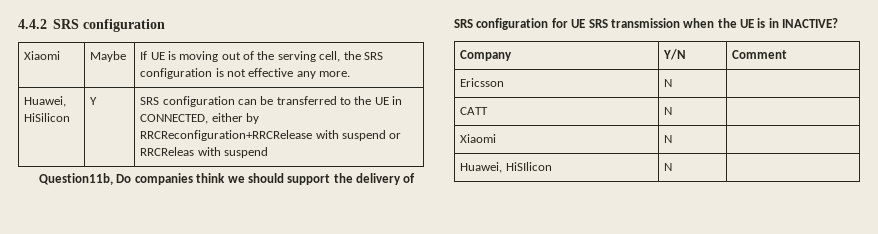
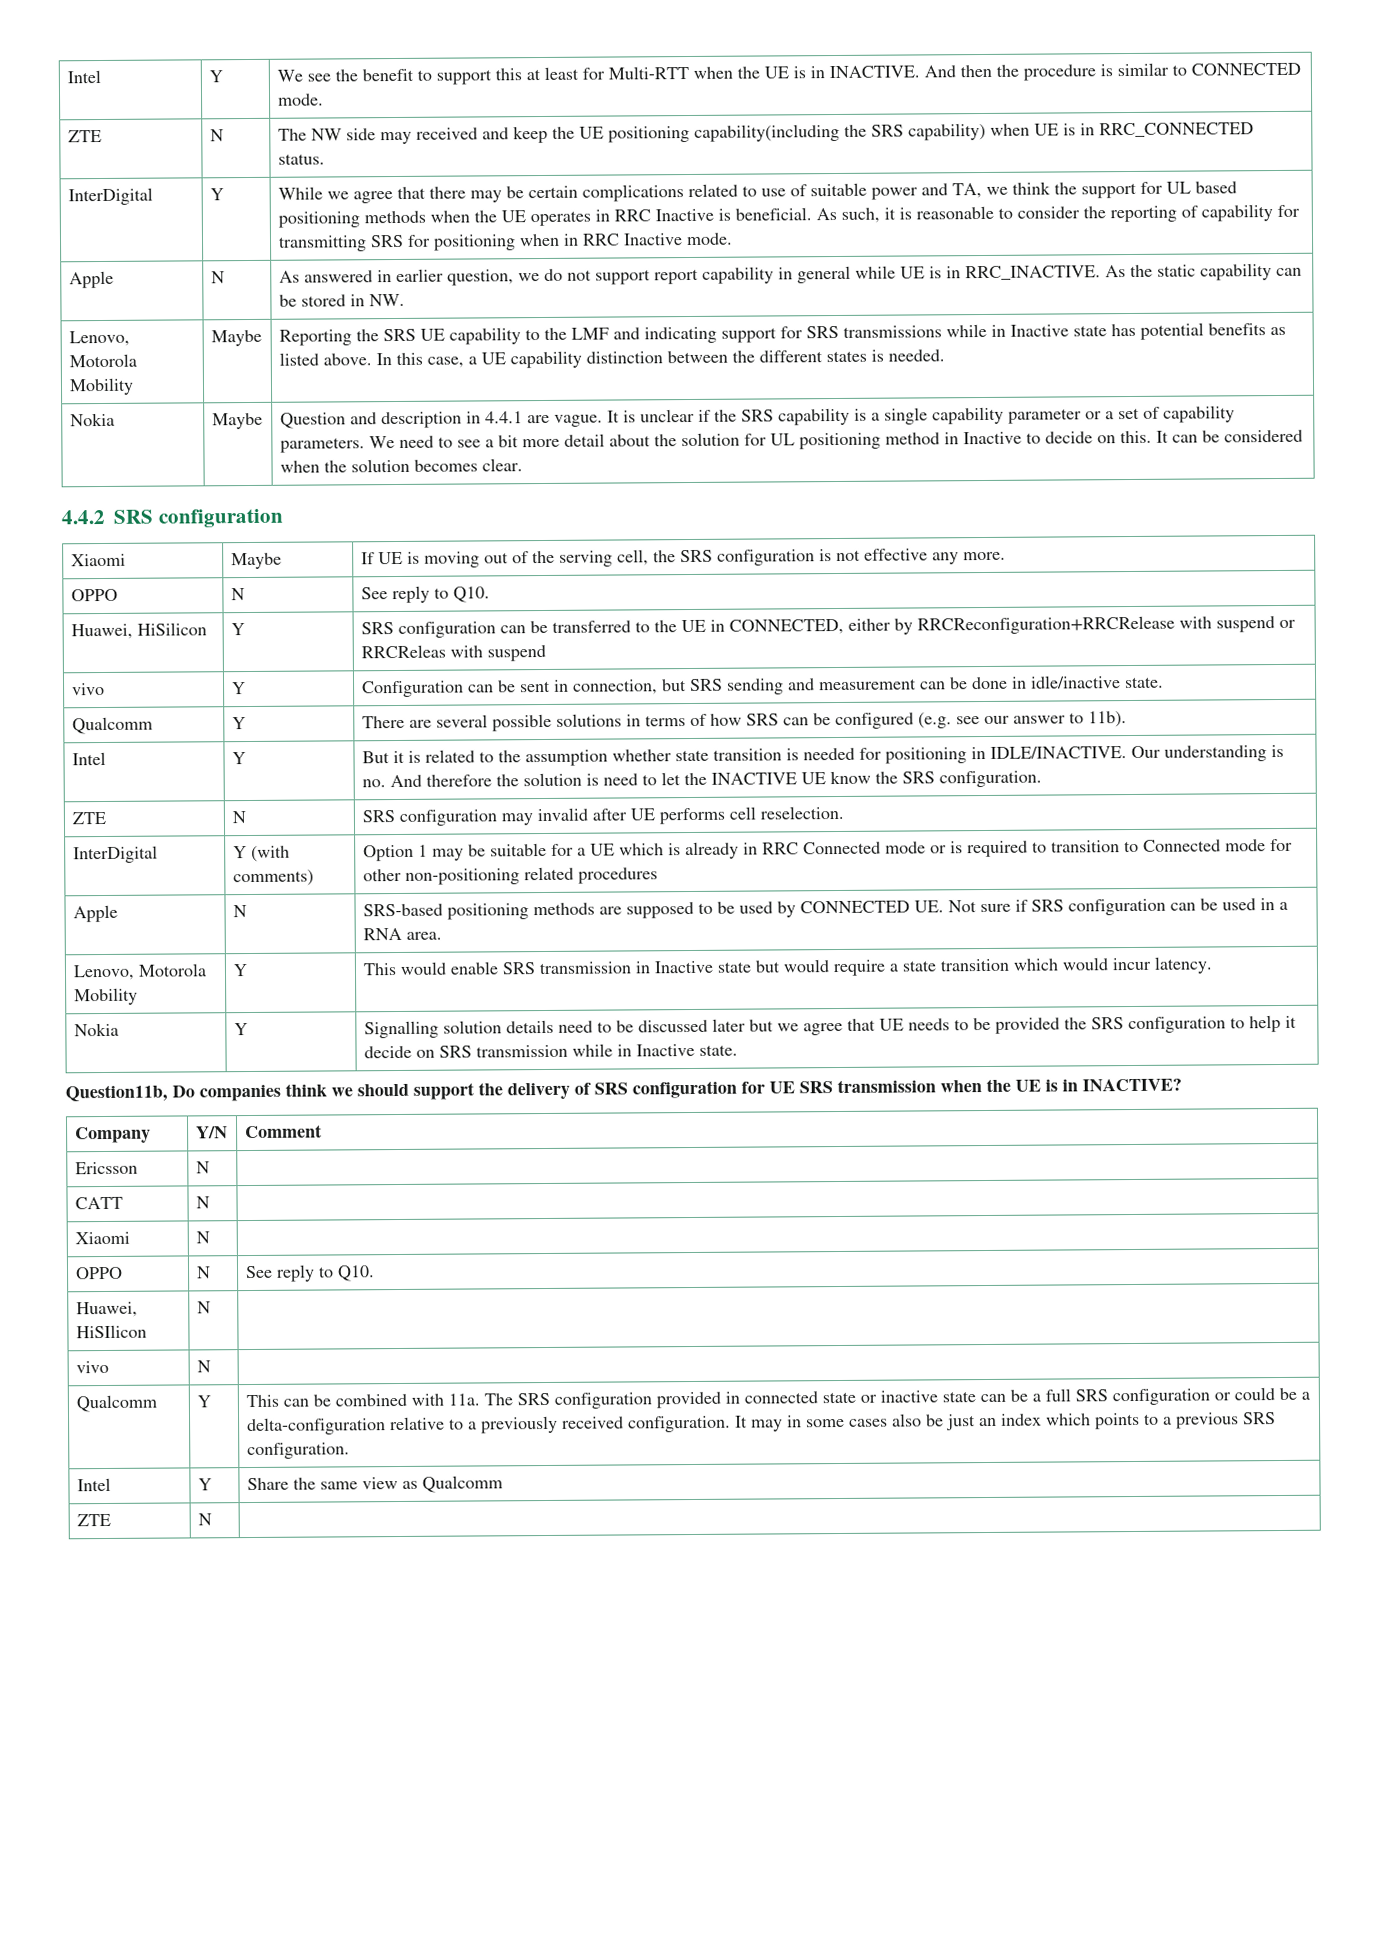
(18, 24) none -> [66,69,101,84] [208,70,223,83] [276,62,1301,85] [277,93,324,106] [67,129,102,143] [209,129,224,142] [277,122,1254,145] [277,153,325,165] [67,187,153,206] [209,188,224,201] [277,181,1237,204] [277,204,1300,228] [277,232,733,252] [68,270,114,289] [210,271,225,284] [278,263,1302,286] [278,293,405,307] [68,330,130,347] [68,353,137,368] [68,377,134,396] [210,329,262,347] [278,322,1286,346] [278,349,945,369] [69,412,115,427] [211,412,263,430] [279,405,1235,429] [279,429,1303,453] [279,458,523,473] Intel | Y | We see the benefit to support this at least for Multi-RTT when the UE is in INACTIVE. And then the procedure is similar to CONNECTED mode. // ZTE | N | The NW side may received and keep the UE positioning capability(including the SRS capability) when UE is in RRC_CONNECTED status. // InterDigital | Y | While we agree that there may be certain complications related to use of suitable power and TA, we think the support for UL based positioning methods when the UE operates in RRC Inactive is beneficial. As such, it is reasonable to consider the reporting of capability for transmitting SRS for positioning when in RRC Inactive mode. // Apple | N | As answered in earlier question, we do not support report capability in general while UE is in RRC_INACTIVE. As the static capability can be stored in NW. // Lenovo, Motorola Mobility | Maybe | Reporting the SRS UE capability to the LMF and indicating support for SRS transmissions while in Inactive state has potential benefits as listed above. In this case, a UE capability distinction between the different states is needed. // Nokia | Maybe | Question and description in 4.4.1 are vague. It is unclear if the SRS capability is a single capability parameter or a set of capability parameters. We need to see a bit more detail about the solution for UL positioning method in Inactive to decide on this. It can be considered when the solution becomes clear. //
(351, 74) none -> [70,588,118,602] [230,588,245,601] [360,585,490,604] // OPPO | N | See reply to Q10.
(268, 152) none -> [71,682,105,696] [231,682,246,695] [361,675,1164,698] [71,716,153,735] [231,717,246,730] [361,711,1127,732] [71,751,106,766] [231,752,246,765] [361,744,1284,767] [361,770,1042,788] [71,811,106,825] [231,811,246,824] [361,805,844,826] [72,845,158,864] [232,845,290,863] [232,869,314,887] [362,838,1293,862] [362,866,658,885] [72,904,118,923] [232,905,247,918] [362,898,1288,920] [362,927,442,941] [72,963,207,981] [73,987,138,1006] [232,964,248,977] [362,956,1213,977] [73,1022,119,1037] [233,1023,248,1036] [363,1014,1297,1039] [363,1043,738,1059] // vivo | Y | Configuration can be sent in connection, but SRS sending and measurement can be done in idle/inactive state. // Qualcomm | Y | There are several possible solutions in terms of how SRS can be configured (e.g. see our answer to 11b). // Intel | Y | But it is related to the assumption whether state transition is needed for positioning in IDLE/INACTIVE. Our understanding is no. And therefore the solution is need to let the INACTIVE UE know the SRS configuration. // ZTE | N | SRS configuration may invalid after UE performs cell reselection. // InterDigital | Y (with comments) | Option 1 may be suitable for a UE which is already in RRC Connected mode or is required to transition to Connected mode for other non-positioning related procedures // Apple | N | SRS-based positioning methods are supposed to be used by CONNECTED UE. Not sure if SRS configuration can be used in a RNA area. // Lenovo, Motorola Mobility | Y | This would enable SRS transmission in Inactive state but would require a state transition which would incur latency. // Nokia | Y | Signalling solution details need to be discussed later but we agree that UE needs to be provided the SRS configuration to help it decide on SRS transmission while in Inactive state.
[460,162,552,173] Huawei, HiSIlicon -> [74,1266,123,1280] [195,1266,211,1279] [244,1264,375,1282] [75,1301,138,1318] [75,1324,147,1339] [196,1301,211,1314] [75,1360,109,1374] [196,1360,211,1373] [75,1394,157,1413] [196,1395,211,1408] [245,1387,1310,1409] [246,1412,1276,1436] [246,1442,350,1460] [76,1477,111,1492] [197,1478,212,1491] [246,1475,503,1493] [76,1513,111,1527] OPPO | N | See reply to Q10. // Huawei, HiSIlicon | N | // vivo | N | // Qualcomm | Y | This can be combined with 11a. The SRS configuration provided in connected state or inactive state can be a full SRS configuration or could be a delta-configuration relative to a previously received configuration. It may in some cases also be just an index which points to a previous SRS configuration. // Intel | Y | Share the same view as Qualcomm // ZTE

